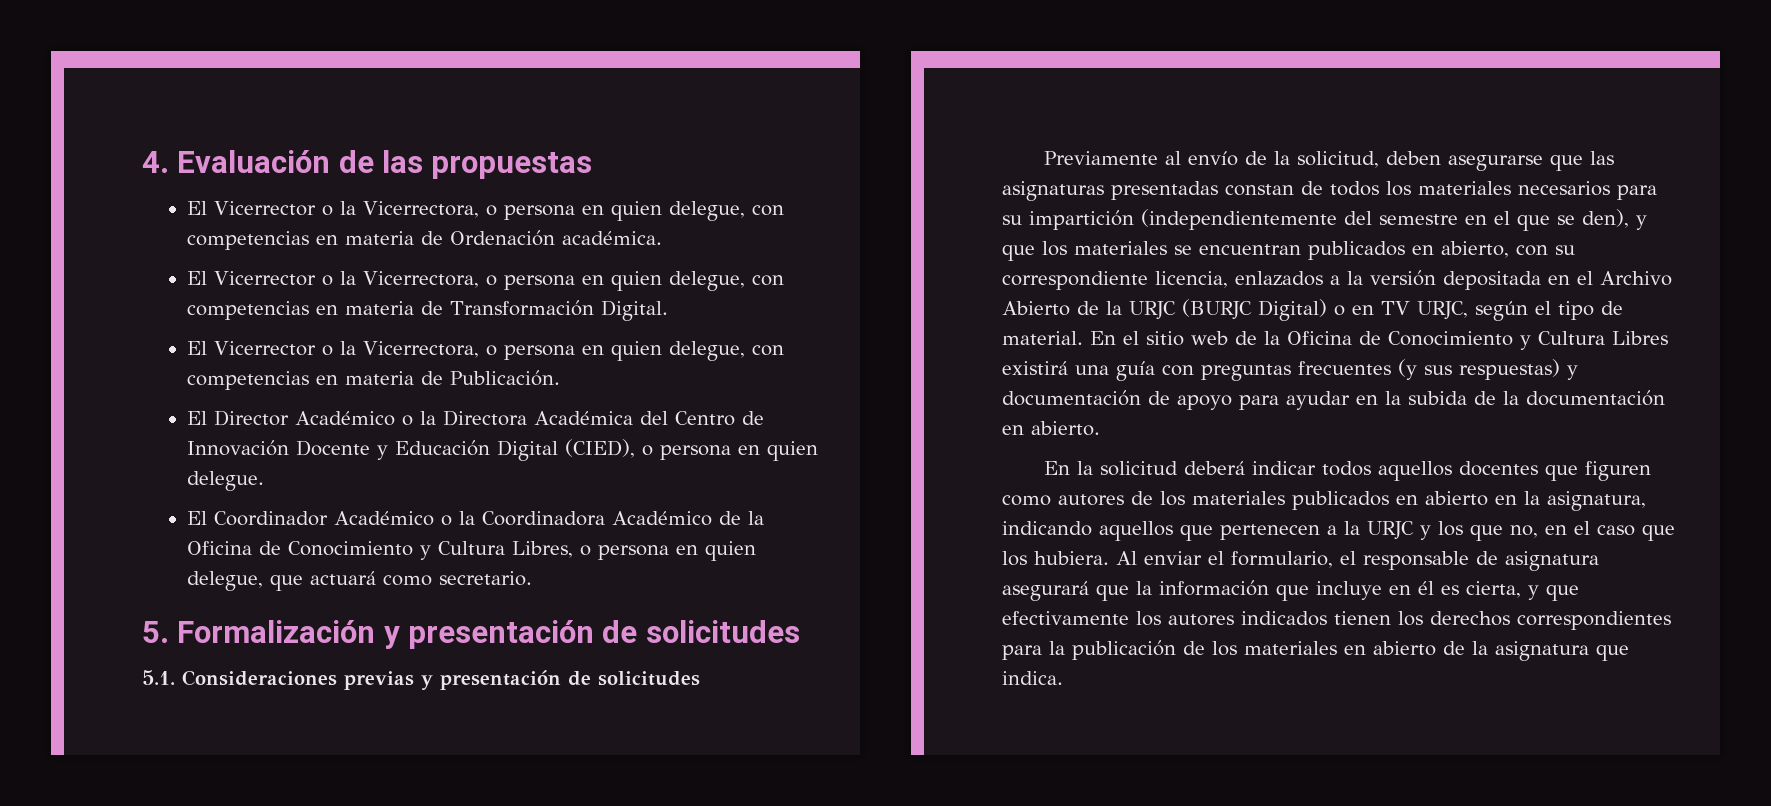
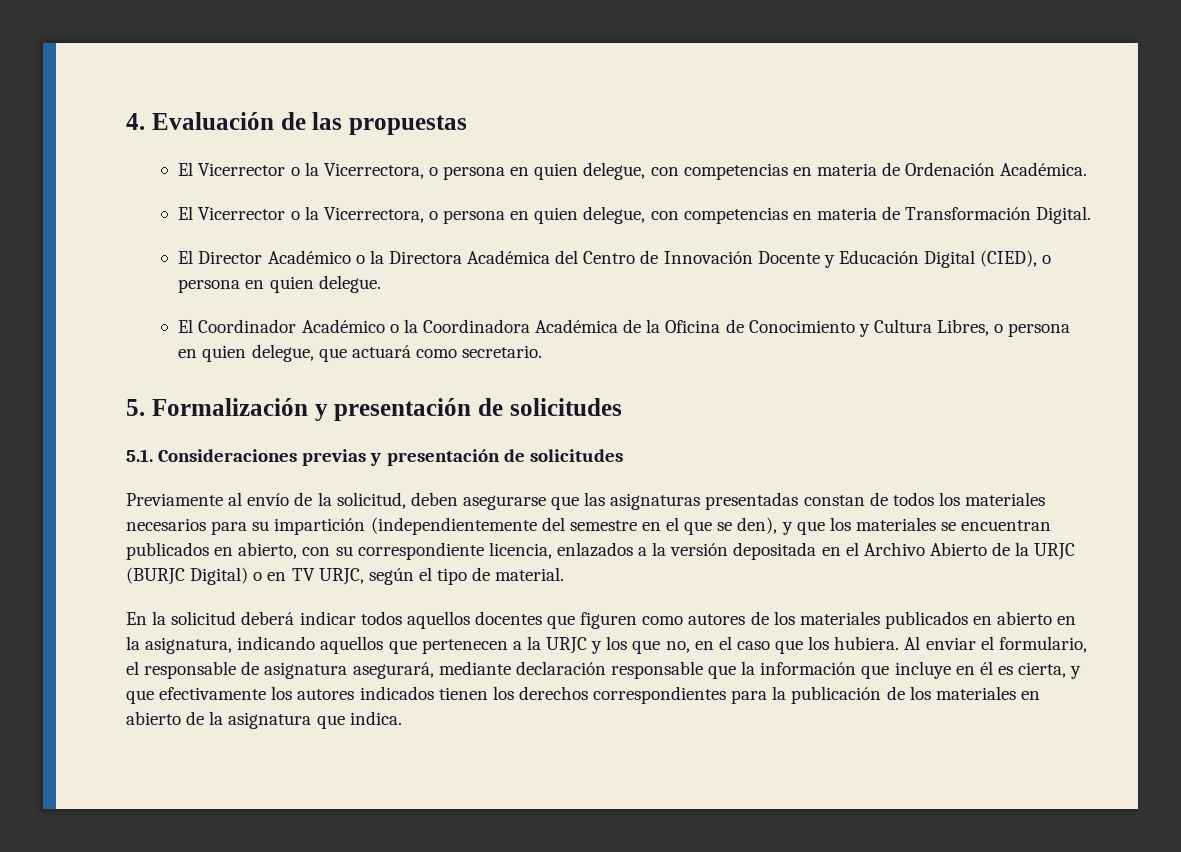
[562,231,663,245] académica. -> [1000,162,1088,176] Académica.
[187,341,785,361] [187,370,561,390] // El Vicerrector o la Vicerrectora, o persona en quien delegue, con competencias en materia de Publicación. -> (1092, 215) none
[612,511,713,526] Académico -> [535,319,619,333] Académica
[1090,331,1668,350] [1002,359,1578,381] [1002,390,1665,410] [1002,421,1100,436] En el sitio web de la Oficina de Conocimiento y Cultura Libres existirá una guía con preguntas frecuentes (y sus respuestas) y documentación de apoyo para ayudar en la subida de la documentación en abierto. -> (565, 574) none
[1002,581,1089,601] asegurará -> [352,661,703,679] asegurará, mediante declaración responsable

